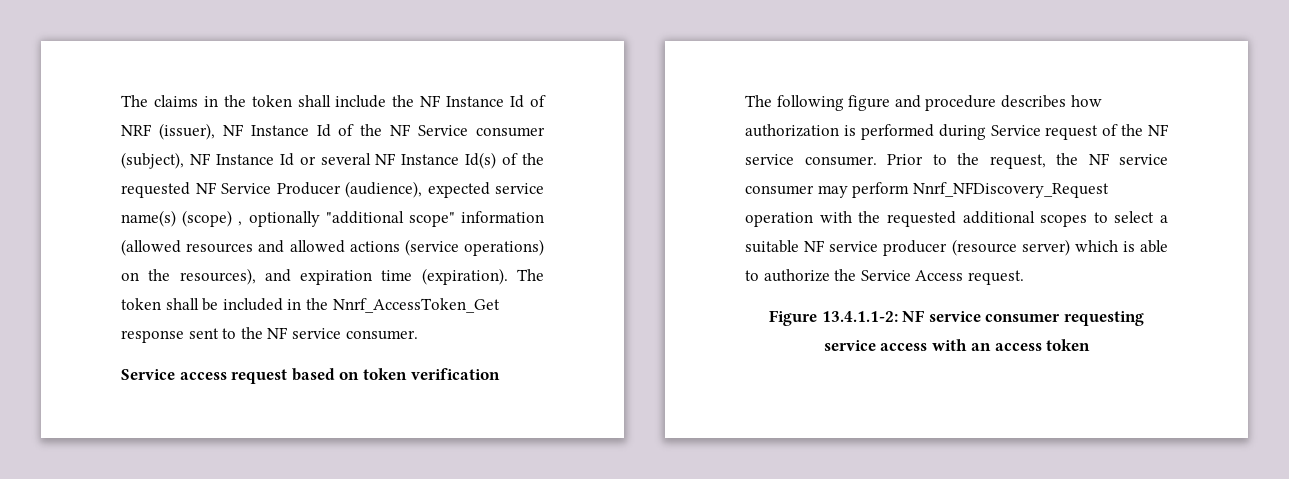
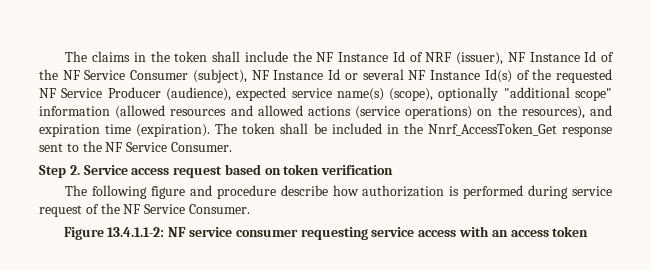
[476,127,545,137] consumer -> [130,70,189,80] Consumer
[182,210,243,227] (scope) , -> [389,88,434,101] (scope),
[291,328,418,340] service consumer. // -> [126,142,232,152] [39,165,80,178] Service Consumer. // Step 2.
[1000,95,1066,108] describes -> [280,185,328,196] describe
[990,125,1041,136] Service -> [571,186,612,196] service
[745,153,1168,169] [745,182,1109,198] [745,211,1168,227] [745,239,1168,256] [745,269,1024,285] service consumer. Prior to the request, the NF service consumer may perform Nnrf_NFDiscovery_Request operation with the requested additional scopes to select a suitable NF service producer (resource server) which is able to authorize the Service Access request. -> [144,204,250,214] Service Consumer.

